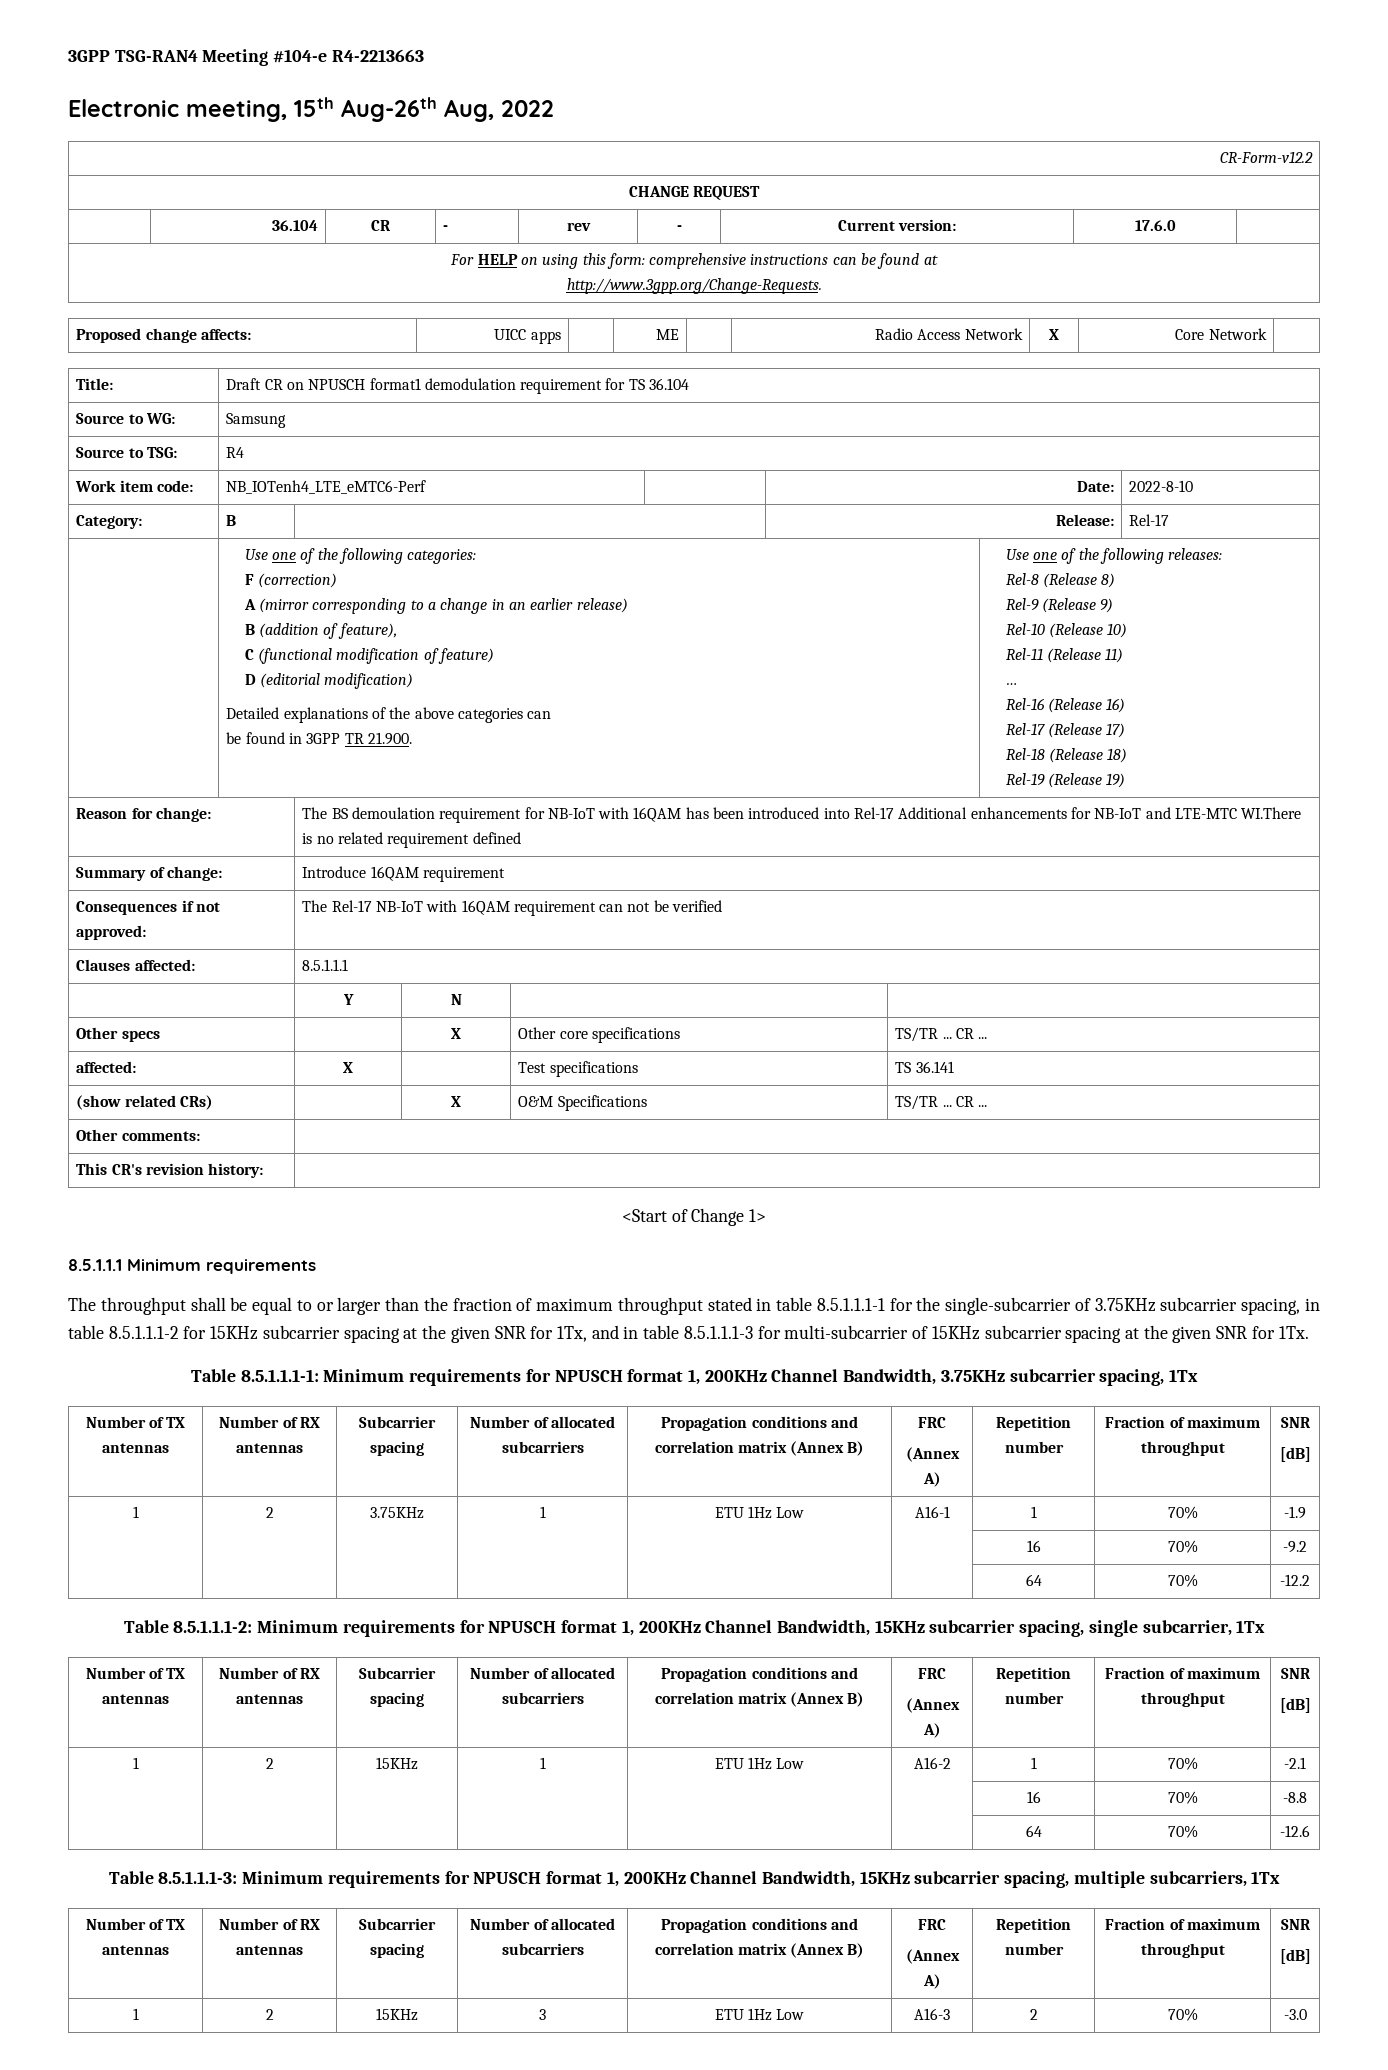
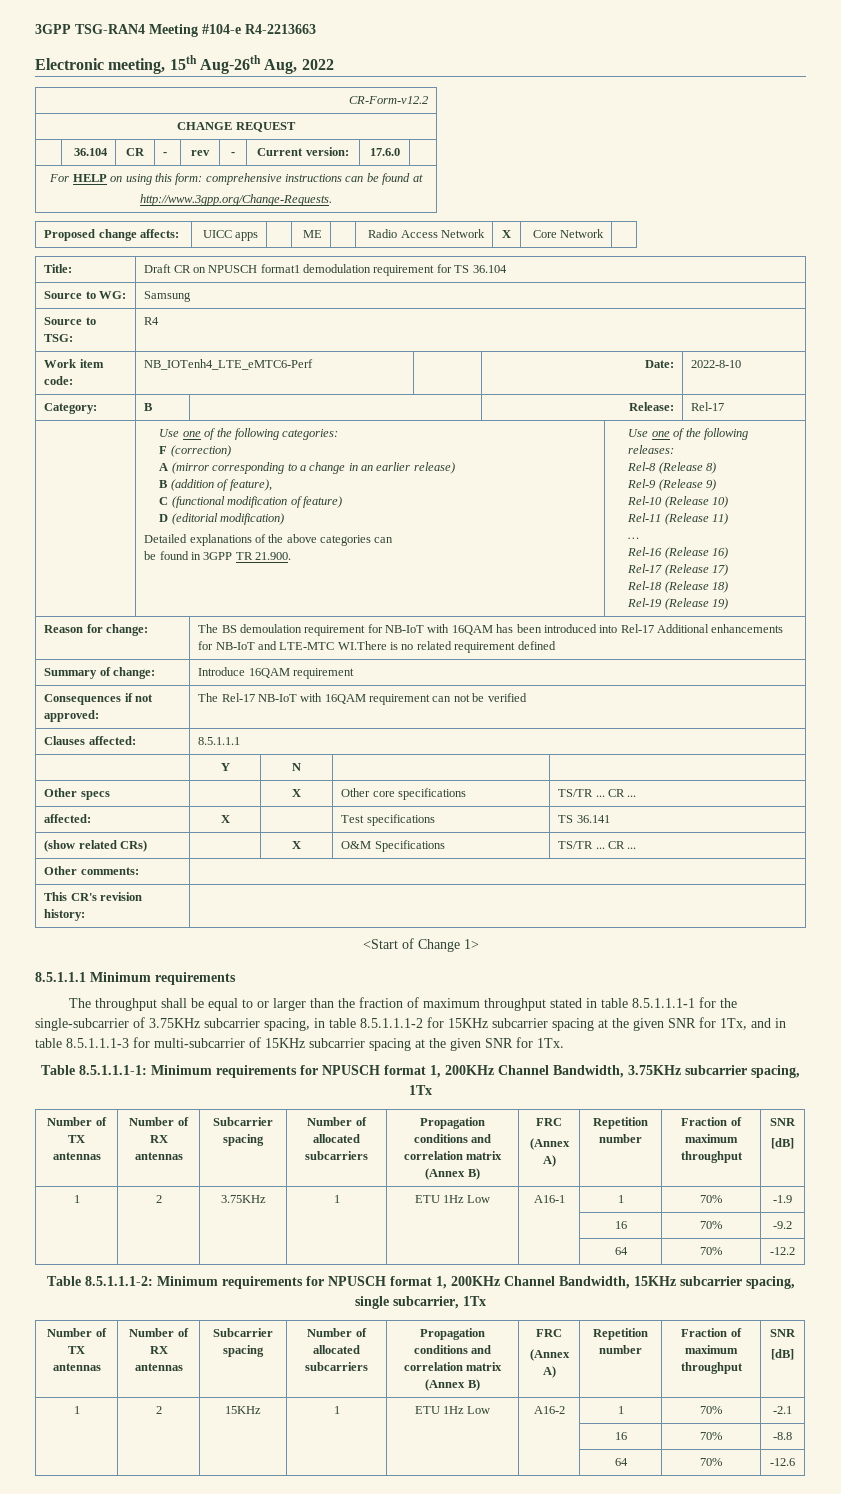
[108,1871,1281,1888] [85,1918,186,1930] [102,1945,169,1955] [219,1918,320,1930] [235,1945,303,1955] [359,1918,436,1930] [370,1943,424,1958] [470,1918,615,1930] [501,1943,584,1955] [661,1918,858,1933] [654,1943,865,1958] [918,1919,946,1930] [905,1949,960,1964] [922,1974,941,1989] [996,1918,1071,1933] [1004,1943,1064,1955] [1105,1918,1260,1930] [1140,1943,1225,1958] [1280,1919,1311,1930] [1279,1949,1311,1964] [132,2008,139,2020] [265,2009,274,2020] [376,2008,418,2021] [539,2009,546,2020] [714,2008,805,2021] [914,2008,950,2020] [1029,2009,1038,2020] [1167,2008,1198,2021] [1283,2009,1307,2020] // Table 8.5.1.1.1-3: Minimum requirements for NPUSCH format 1, 200KHz Channel Bandwidth, 15KHz subcarrier spacing, multiple subcarriers, 1Tx // Number of TX antennas | Number of RX antennas | Subcarrier spacing | Number of allocated subcarriers | Propagation conditions and correlation matrix (Annex B) | FRC // (Annex A) | Repetition number | Fraction of maximum throughput | SNR // [dB] // 1 | 2 | 15KHz | 3 | ETU 1Hz Low | A16-3 | 2 | 70% | -3.0 -> (795, 1462) none

